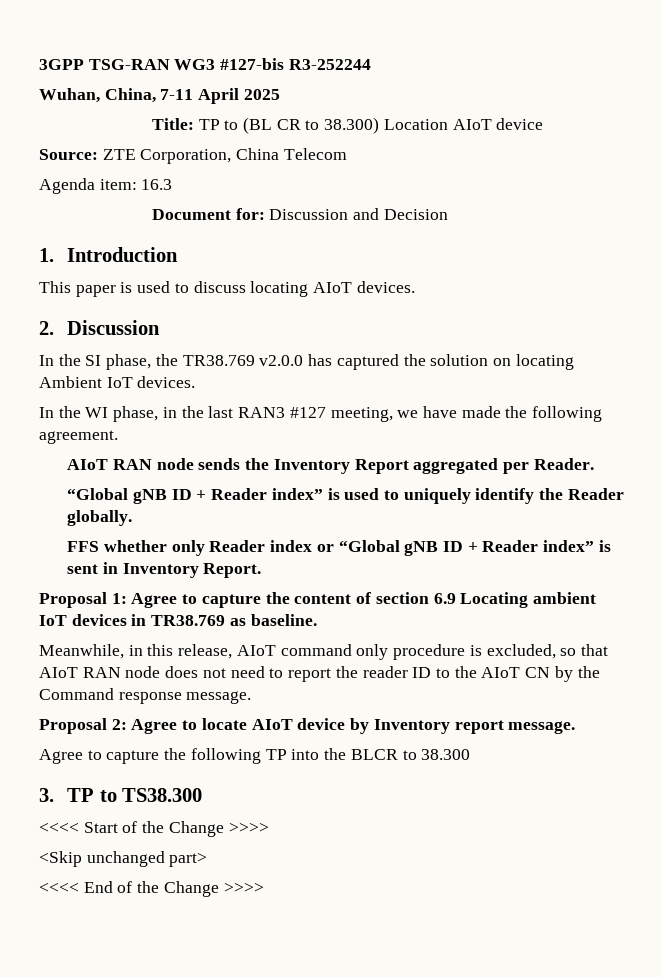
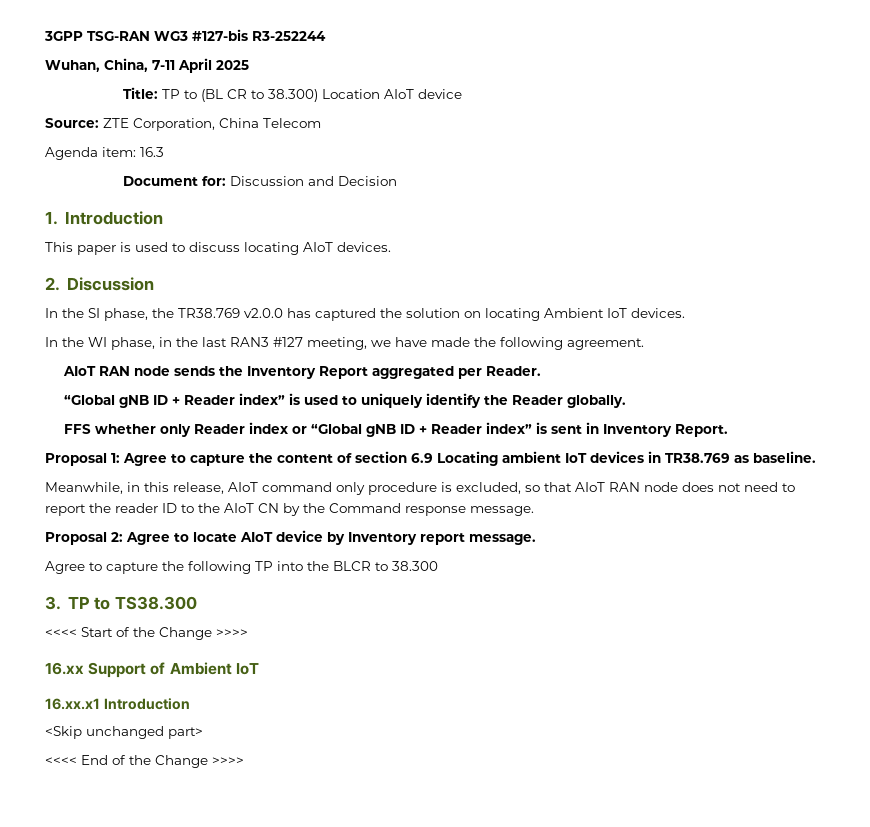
(269, 827) none -> [45,662,259,678] [45,698,190,710] // 16.xx Support of Ambient IoT // 16.xx.x1 Introduction

